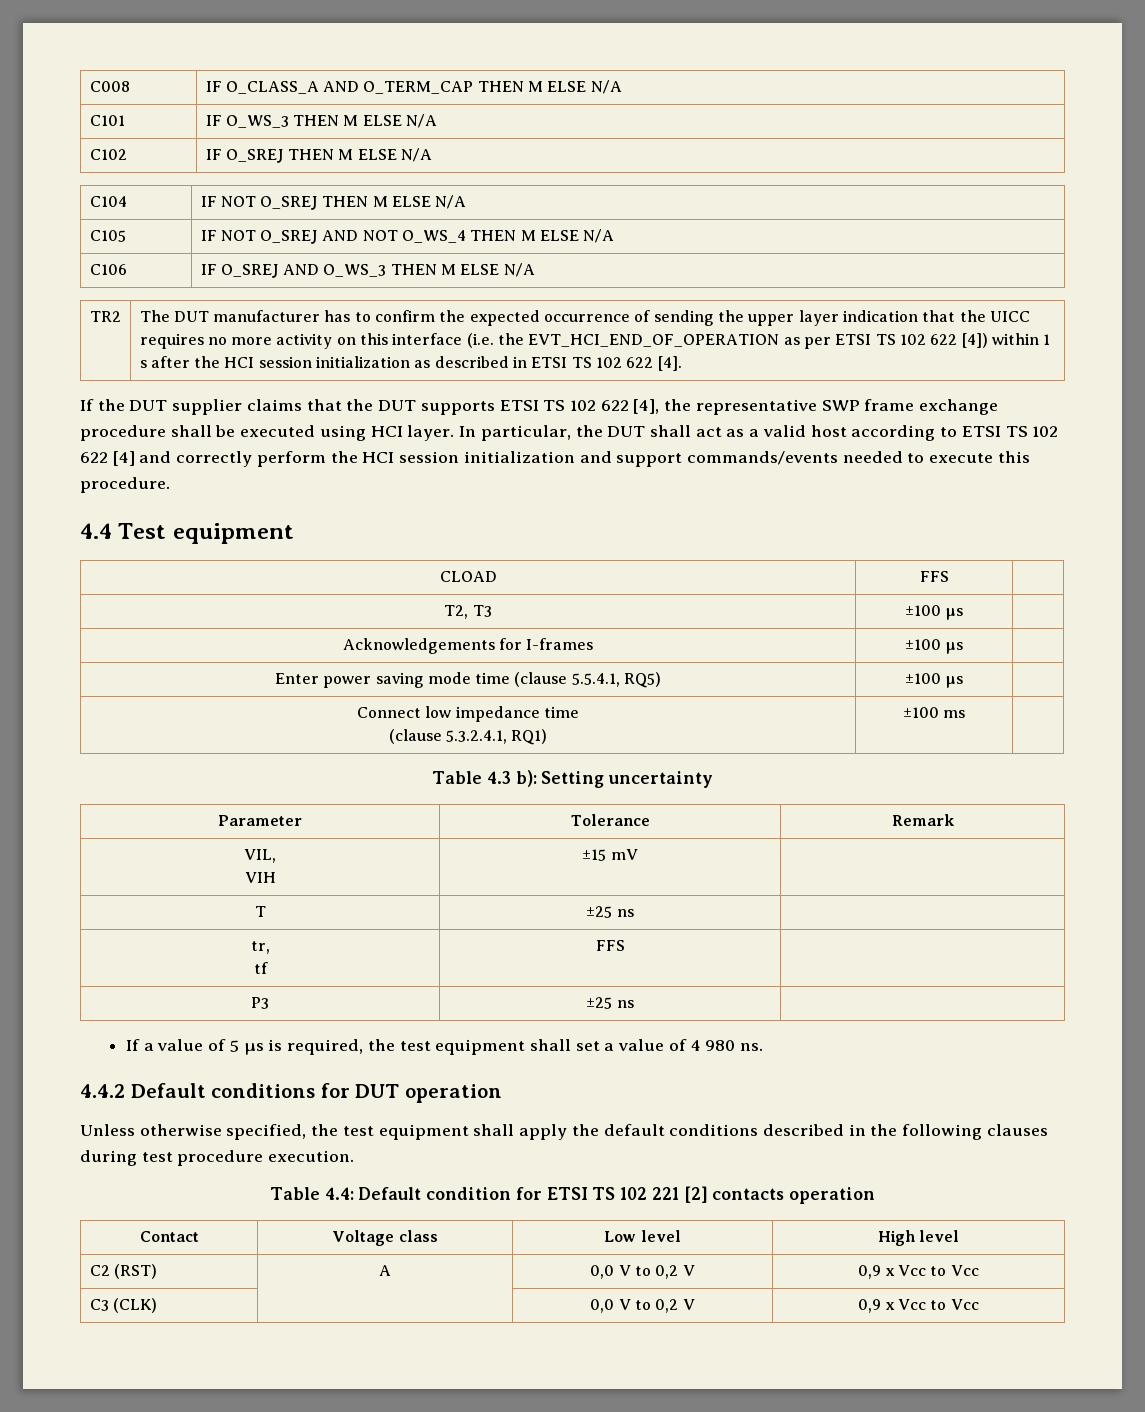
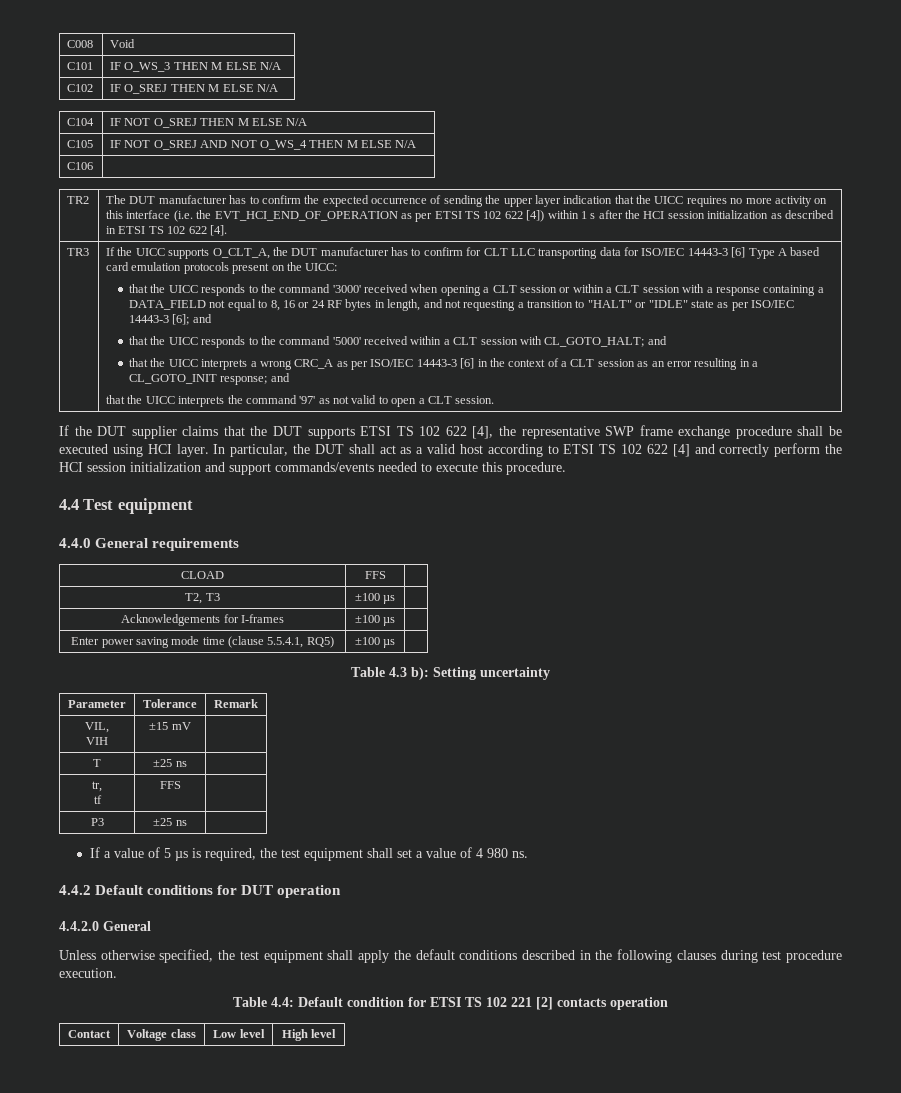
[205,80,622,94] IF O_CLASS_A AND O_TERM_CAP THEN M ELSE N/A -> [110,39,136,48] Void
[200,263,535,278] IF O_SREJ AND O_WS_3 THEN M ELSE N/A -> (94, 166) none
(682, 363) none -> [67,248,90,256] [106,247,821,259] [106,262,338,274] [129,284,824,296] [129,299,795,311] [129,314,212,325] [129,336,667,348] [129,358,759,370] [129,373,290,385] [106,395,495,407] // TR3 | If the UICC supports O_CLT_A, the DUT manufacturer has to confirm for CLT LLC transporting data for ISO/IEC 14443-3 [6] Type A based card emulation protocols present on the UICC: // that the UICC responds to the command '3000' received when opening a CLT session or within a CLT session with a response containing a DATA_FIELD not equal to 8, 16 or 24 RF bytes in length, and not requesting a transition to "HALT" or "IDLE" state as per ISO/IEC 14443-3 [6]; and // that the UICC responds to the command '5000' received within a CLT session with CL_GOTO_HALT; and // that the UICC interprets a wrong CRC_A as per ISO/IEC 14443-3 [6] in the context of a CLT session as an error resulting in a CL_GOTO_INIT response; and // that the UICC interprets the command '97' as not valid to open a CLT session.
(294, 533) none -> [59,538,240,551] // 4.4.0 General requirements
[357,706,579,722] [388,729,548,745] [902,707,966,718] // Connect low impedance time // (clause 5.3.2.4.1, RQ1) | ±100 ms | -> (396, 643) none
(502, 1093) none -> [59,921,151,931] // 4.4.2.0 General
[89,1264,157,1279] [379,1265,392,1276] [590,1265,695,1279] [858,1265,979,1279] [89,1298,157,1313] [590,1299,695,1313] [858,1299,979,1313] // C2 (RST) | A | 0,0 V to 0,2 V | 0,9 x Vcc to Vcc // C3 (CLK) | | 0,0 V to 0,2 V | 0,9 x Vcc to Vcc -> (337, 1033) none

